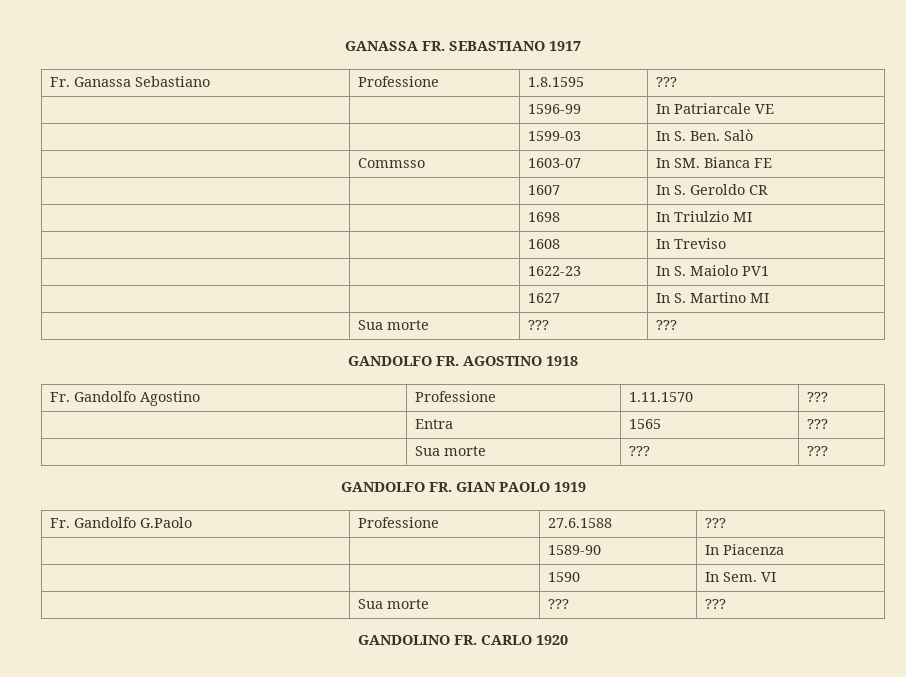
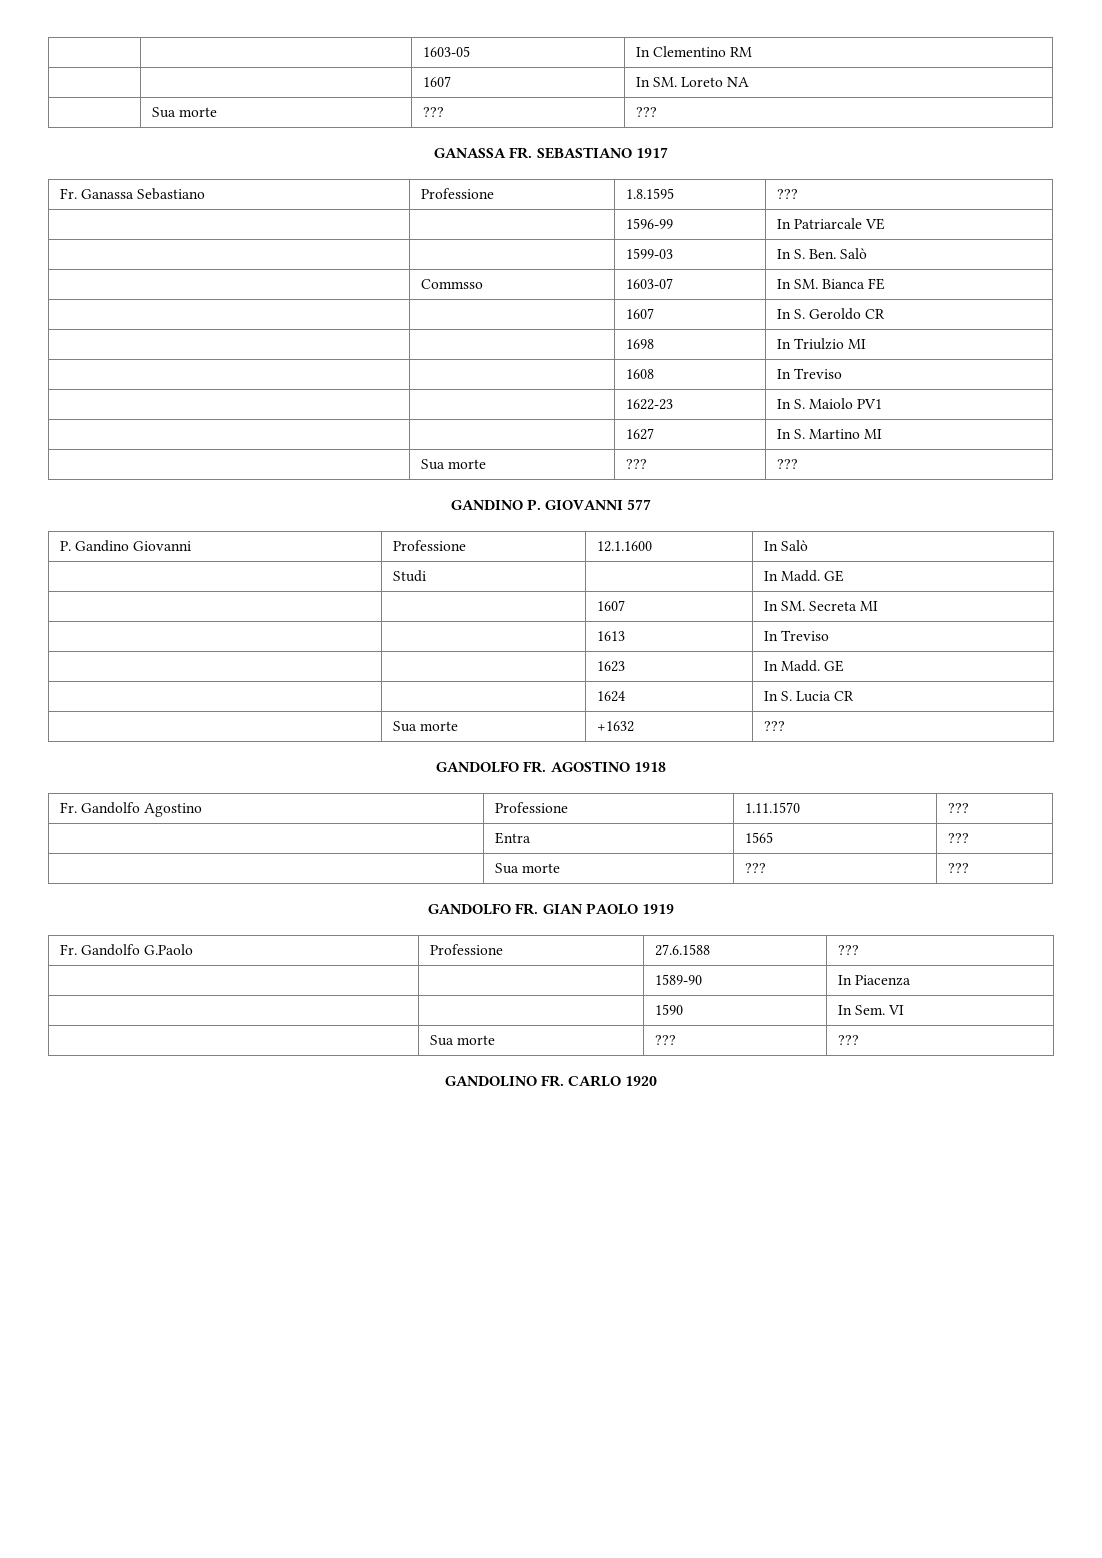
(345, 46) none -> [422,46,470,57] [635,46,752,57] [422,76,451,87] [635,77,750,87] [151,107,217,118] [422,107,444,117] [635,107,657,117] | | 1603-05 | In Clementino RM // | | 1607 | In SM. Loreto NA // | Sua morte | ??? | ??? //
(678, 325) none -> [450,499,652,510] [59,540,191,552] [392,540,466,551] [596,541,652,552] [763,540,808,551] [392,570,426,582] [763,570,844,582] [596,600,625,611] [763,601,879,611] [596,631,625,641] [763,630,829,641] [596,661,625,672] [763,660,844,672] [596,691,625,702] [763,691,855,702] [392,721,458,732] [596,721,634,732] [763,721,785,731] // GANDINO P. GIOVANNI 577 // P. Gandino Giovanni | Professione | 12.1.1600 | In Salò // | Studi | | In Madd. GE // | | 1607 | In SM. Secreta MI // | | 1613 | In Treviso // | | 1623 | In Madd. GE // | | 1624 | In S. Lucia CR // | Sua morte | +1632 | ???

